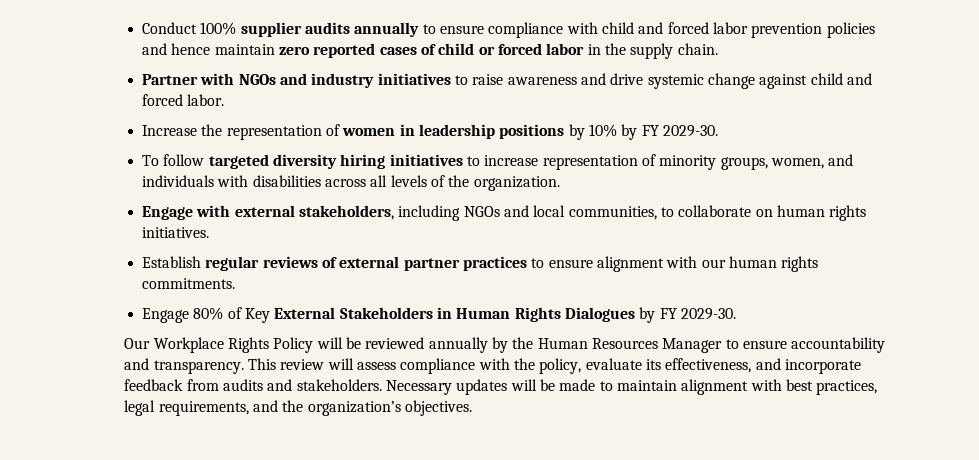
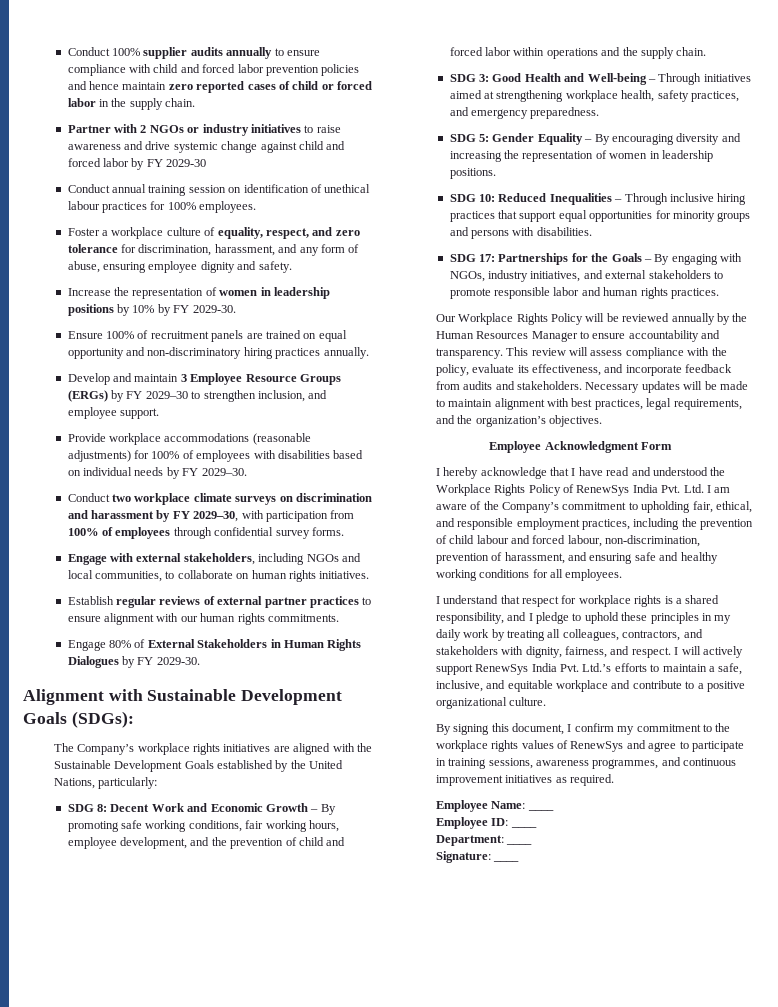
[238,73,308,85] NGOs and -> [140,125,200,133] 2 NGOs or
[187,94,225,106] labor. -> [103,158,207,170] [67,184,371,196] [67,201,257,213] [67,227,360,239] [67,244,360,256] [67,261,292,273] labor by FY 2029-30 // Conduct annual training session on identification of unethical labour practices for 100% employees. // Foster a workplace culture of equality, respect, and zero tolerance for discrimination, harassment, and any form of abuse, ensuring employee dignity and safety.
[142,154,854,170] [142,175,560,191] To follow targeted diversity hiring initiatives to increase representation of minority groups, women, and individuals with disabilities across all levels of the organization. -> [67,330,347,342] [67,347,369,359] [67,373,341,385] [67,390,328,402] [67,407,160,419] [67,433,311,445] [67,450,364,462] [67,467,247,479] [67,493,372,505] [67,510,355,522] [67,527,344,539] Ensure 100% of recruitment panels are trained on equal opportunity and non-discriminatory hiring practices annually. // Develop and maintain 3 Employee Resource Groups (ERGs) by FY 2029–30 to strengthen inclusion, and employee support. // Provide workplace accommodations (reasonable adjustments) for 100% of employees with disabilities based on individual needs by FY 2029–30. // Conduct two workplace climate surveys on discrimination and harassment by FY 2029–30, with participation from 100% of employees through confidential survey forms.
[245,308,271,323] Key -> (146, 643) none
(736, 314) none -> [23,689,343,705] [23,711,134,728] [53,743,372,755] [53,760,344,772] [53,777,158,789] [67,803,336,815] [67,820,339,832] [67,837,346,849] [449,47,707,59] [449,73,751,85] [449,90,739,102] [449,107,600,119] [449,133,741,145] [449,150,713,162] [449,168,496,179] [449,193,747,205] [449,210,751,222] [449,227,592,239] [449,253,743,265] [449,270,723,282] [449,287,719,299] // Alignment with Sustainable Development Goals (SDGs): // The Company’s workplace rights initiatives are aligned with the Sustainable Development Goals established by the United Nations, particularly: // SDG 8: Decent Work and Economic Growth – By promoting safe working conditions, fair working hours, employee development, and the prevention of child and forced labor within operations and the supply chain. // SDG 3: Good Health and Well-being – Through initiatives aimed at strengthening workplace health, safety practices, and emergency preparedness. // SDG 5: Gender Equality – By encouraging diversity and increasing the representation of women in leadership positions. // SDG 10: Reduced Inequalities – Through inclusive hiring practices that support equal opportunities for minority groups and persons with disabilities. // SDG 17: Partnerships for the Goals – By engaging with NGOs, industry initiatives, and external stakeholders to promote responsible labor and human rights practices.
(473, 408) none -> [489,441,672,453] [435,467,726,479] [435,484,731,496] [435,501,752,513] [435,518,754,530] [435,535,701,547] [435,552,718,564] [435,569,623,581] [435,595,720,607] [435,612,732,624] [435,629,703,641] [435,646,743,658] [435,663,743,675] [435,680,745,692] [435,697,547,709] [435,723,731,735] [435,740,744,752] [435,757,737,769] [435,774,615,786] [435,800,526,812] [527,809,554,811] [435,817,509,829] [510,826,537,828] [435,835,533,846] [435,851,520,863] // Employee Acknowledgment Form // I hereby acknowledge that I have read and understood the Workplace Rights Policy of RenewSys India Pvt. Ltd. I am aware of the Company’s commitment to upholding fair, ethical, and responsible employment practices, including the prevention of child labour and forced labour, non-discrimination, prevention of harassment, and ensuring safe and healthy working conditions for all employees. // I understand that respect for workplace rights is a shared responsibility, and I pledge to uphold these principles in my daily work by treating all colleagues, contractors, and stakeholders with dignity, fairness, and respect. I will actively support RenewSys India Pvt. Ltd.’s efforts to maintain a safe, inclusive, and equitable workplace and contribute to a positive organizational culture. // By signing this document, I confirm my commitment to the workplace rights values of RenewSys and agree to participate in training sessions, awareness programmes, and continuous improvement initiatives as required. // Employee Name: ____ // Employee ID: ____ // Department: ____ // Signature: ____

